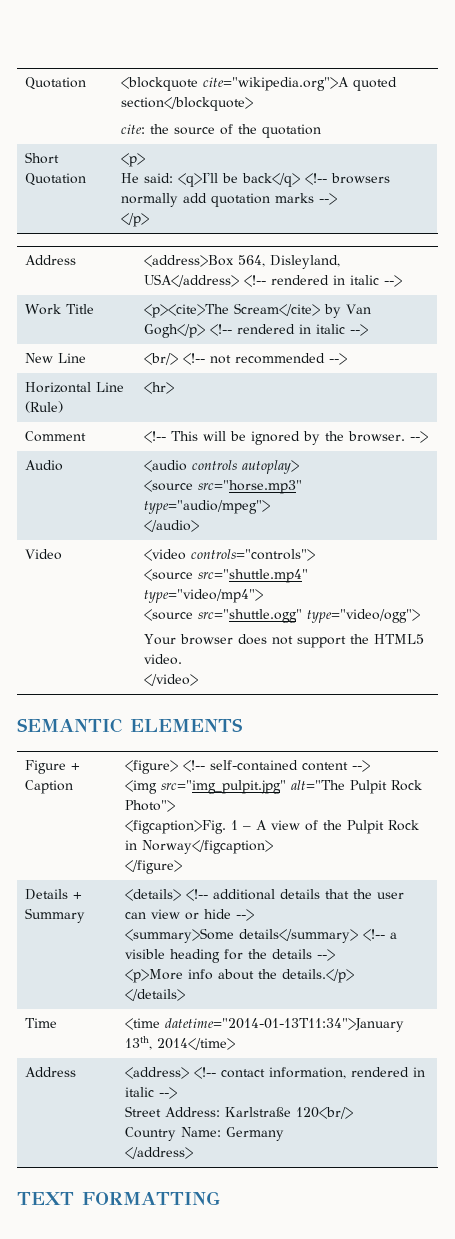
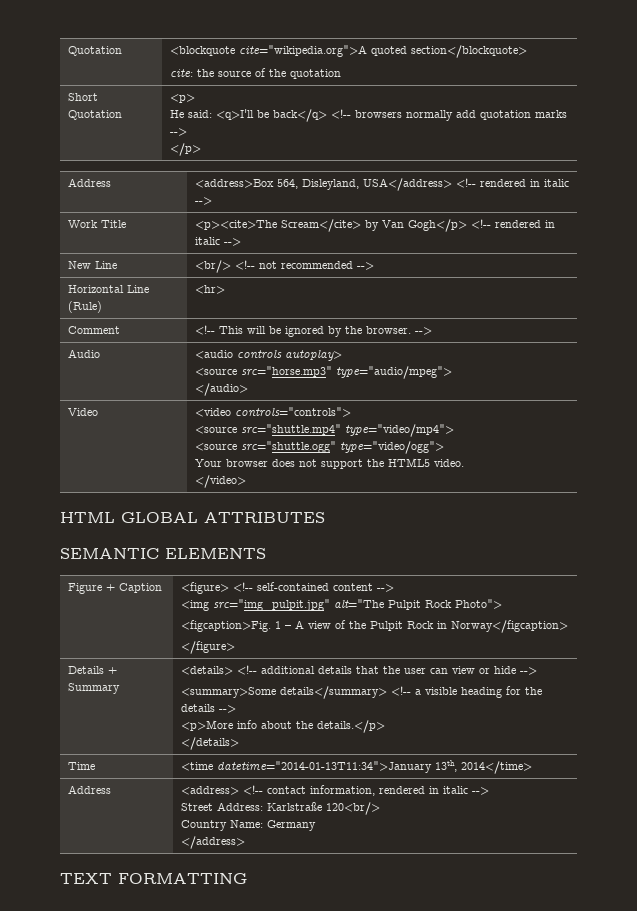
(199, 680) none -> [60,512,325,523] // HTML GLOBAL ATTRIBUTES

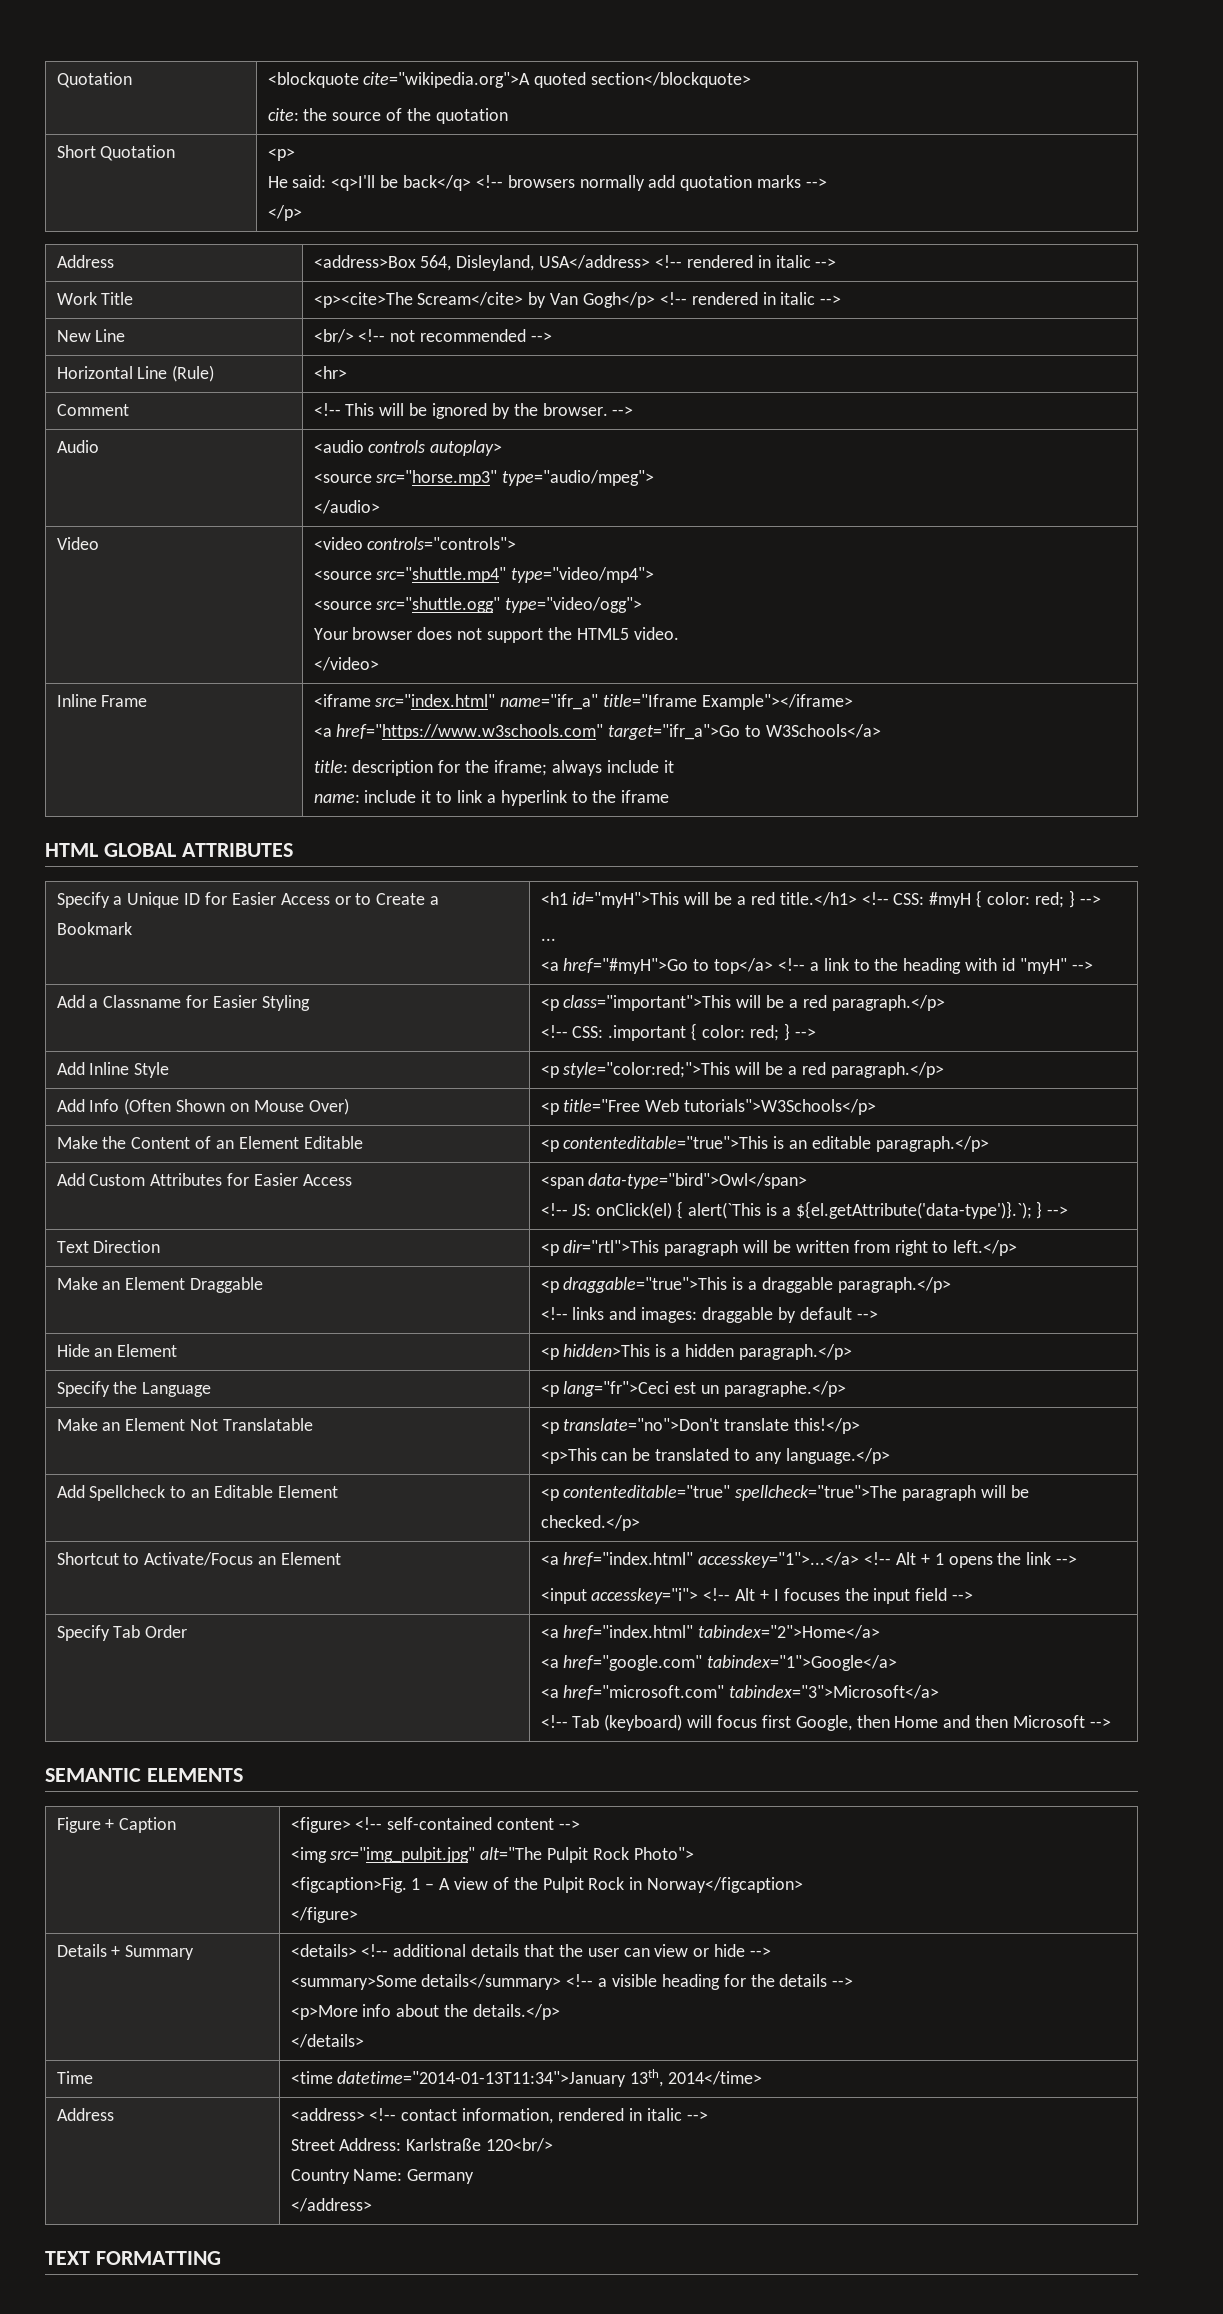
[60,512,325,523] // HTML GLOBAL ATTRIBUTES -> [56,694,148,707] [313,694,853,710] [313,724,881,740] [313,760,674,776] [313,790,670,806] [45,843,293,857] [56,892,440,908] [56,922,132,935] [540,890,1101,908] [540,938,556,941] [540,958,1093,974] [56,995,310,1011] [540,995,945,1011] [540,1023,816,1041] [56,1062,170,1078] [540,1062,944,1078] [56,1098,349,1115] [540,1099,877,1115] [56,1136,363,1149] [540,1136,989,1152] [56,1173,352,1186] [540,1173,808,1189] [540,1201,1069,1219] [56,1240,161,1253] [540,1240,1018,1256] [56,1277,264,1293] [540,1277,951,1293] [540,1307,878,1323] [56,1344,178,1357] [540,1344,852,1360] [56,1381,212,1397] [540,1381,846,1397] [56,1418,313,1431] [540,1418,861,1434] [540,1448,890,1464] [56,1485,338,1501] [540,1485,1029,1501] [540,1515,640,1531] [56,1552,341,1566] [540,1552,1078,1568] [540,1588,974,1604] [56,1625,188,1641] [540,1625,881,1640] [540,1655,898,1671] [540,1685,940,1700] [540,1714,1111,1731] // Inline Frame | <iframe src="index.html" name="ifr_a" title="Iframe Example"></iframe> // <a href="https://www.w3schools.com" target="ifr_a">Go to W3Schools</a> // title: description for the iframe; always include it // name: include it to link a hyperlink to the iframe // HTML GLOBAL ATTRIBUTES // Specify a Unique ID for Easier Access or to Create a Bookmark | <h1 id="myH">This will be a red title.</h1> <!-- CSS: #myH { color: red; } --> // ... // <a href="#myH">Go to top</a> <!-- a link to the heading with id "myH" --> // Add a Classname for Easier Styling | <p class="important">This will be a red paragraph.</p> // <!-- CSS: .important { color: red; } --> // Add Inline Style | <p style="color:red;">This will be a red paragraph.</p> // Add Info (Often Shown on Mouse Over) | <p title="Free Web tutorials">W3Schools</p> // Make the Content of an Element Editable | <p contenteditable="true">This is an editable paragraph.</p> // Add Custom Attributes for Easier Access | <span data-type="bird">Owl</span> // <!-- JS: onClick(el) { alert(`This is a ${el.getAttribute('data-type')}.`); } --> // Text Direction | <p dir="rtl">This paragraph will be written from right to left.</p> // Make an Element Draggable | <p draggable="true">This is a draggable paragraph.</p> // <!-- links and images: draggable by default --> // Hide an Element | <p hidden>This is a hidden paragraph.</p> // Specify the Language | <p lang="fr">Ceci est un paragraphe.</p> // Make an Element Not Translatable | <p translate="no">Don't translate this!</p> // <p>This can be translated to any language.</p> // Add Spellcheck to an Editable Element | <p contenteditable="true" spellcheck="true">The paragraph will be checked.</p> // Shortcut to Activate/Focus an Element | <a href="index.html" accesskey="1">...</a> <!-- Alt + 1 opens the link --> // <input accesskey="i"> <!-- Alt + I focuses the input field --> // Specify Tab Order | <a href="index.html" tabindex="2">Home</a> // <a href="google.com" tabindex="1">Google</a> // <a href="microsoft.com" tabindex="3">Microsoft</a> // <!-- Tab (keyboard) will focus first Google, then Home and then Microsoft -->

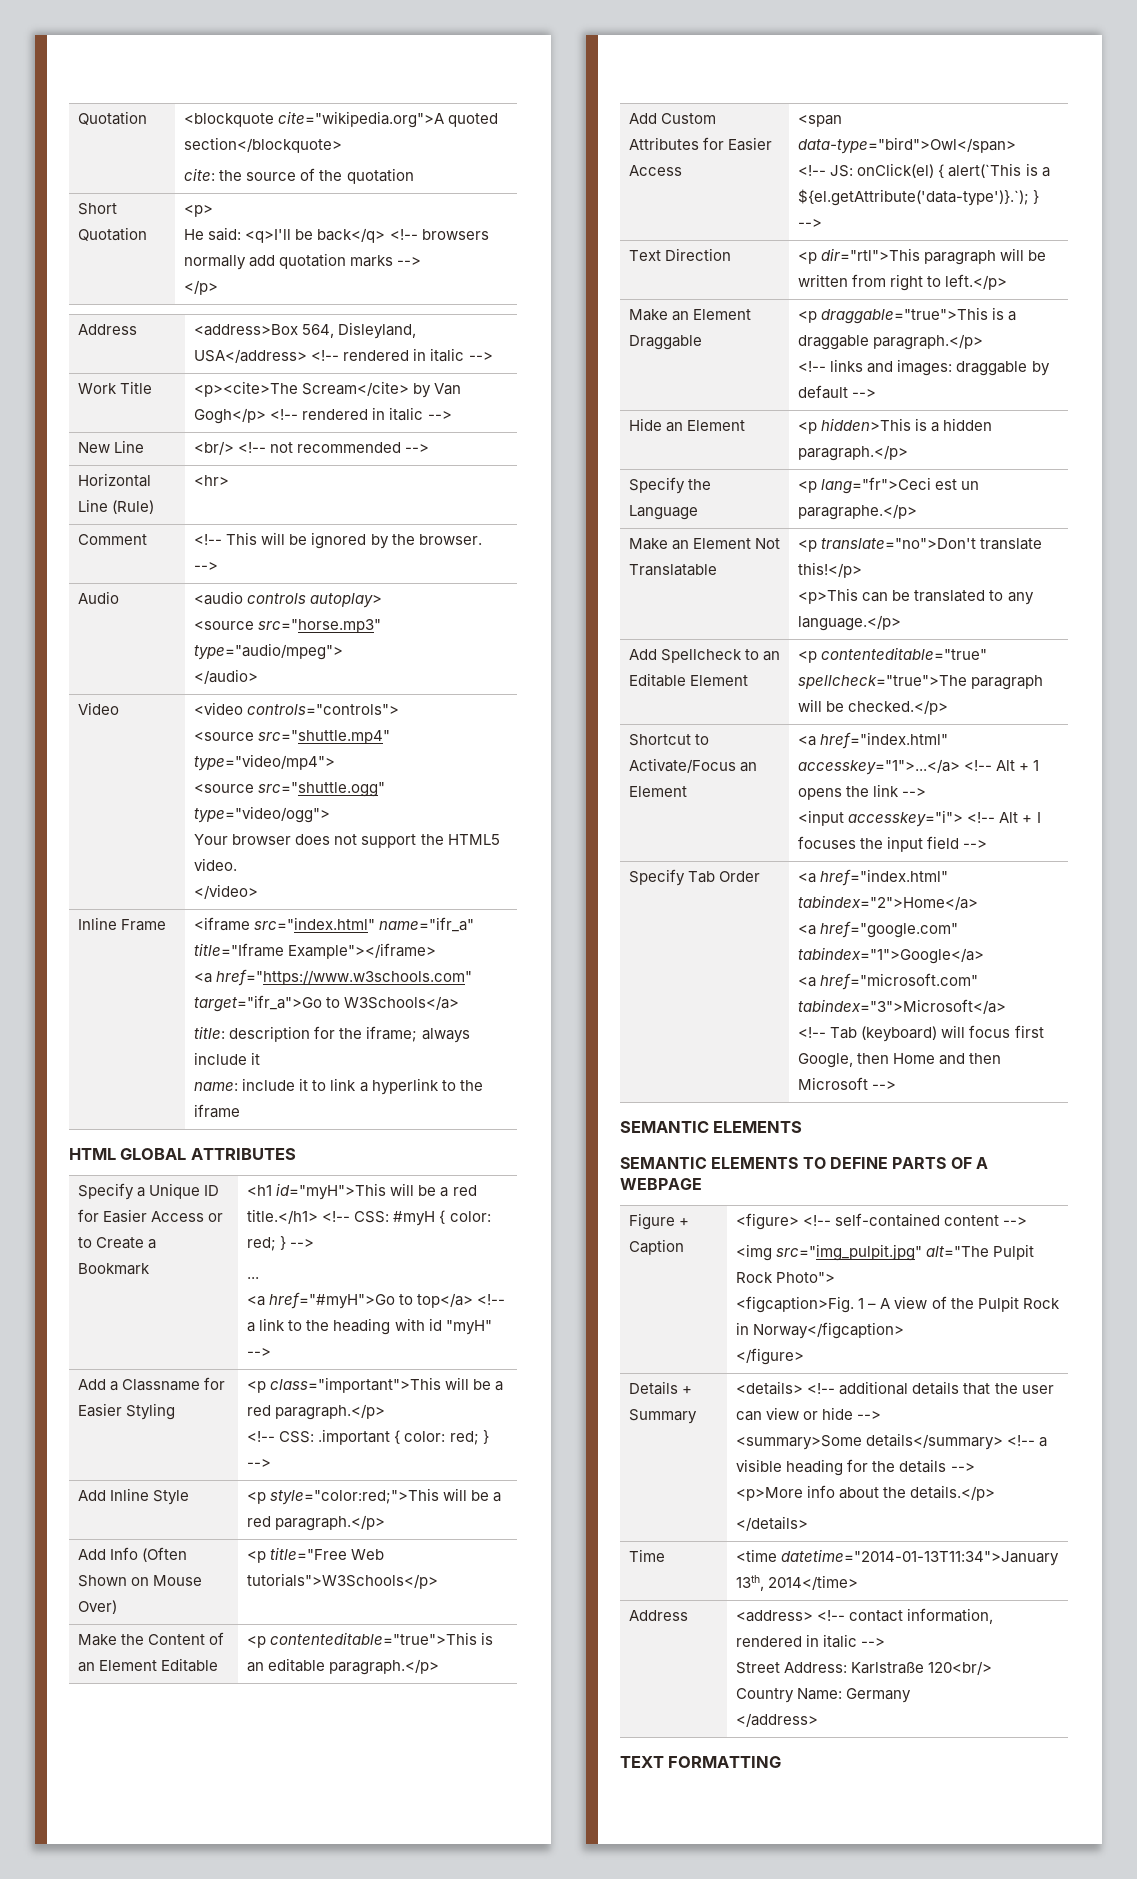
(243, 1775) none -> [620,1157,988,1169] [620,1178,702,1190] // SEMANTIC ELEMENTS TO DEFINE PARTS OF A WEBPAGE

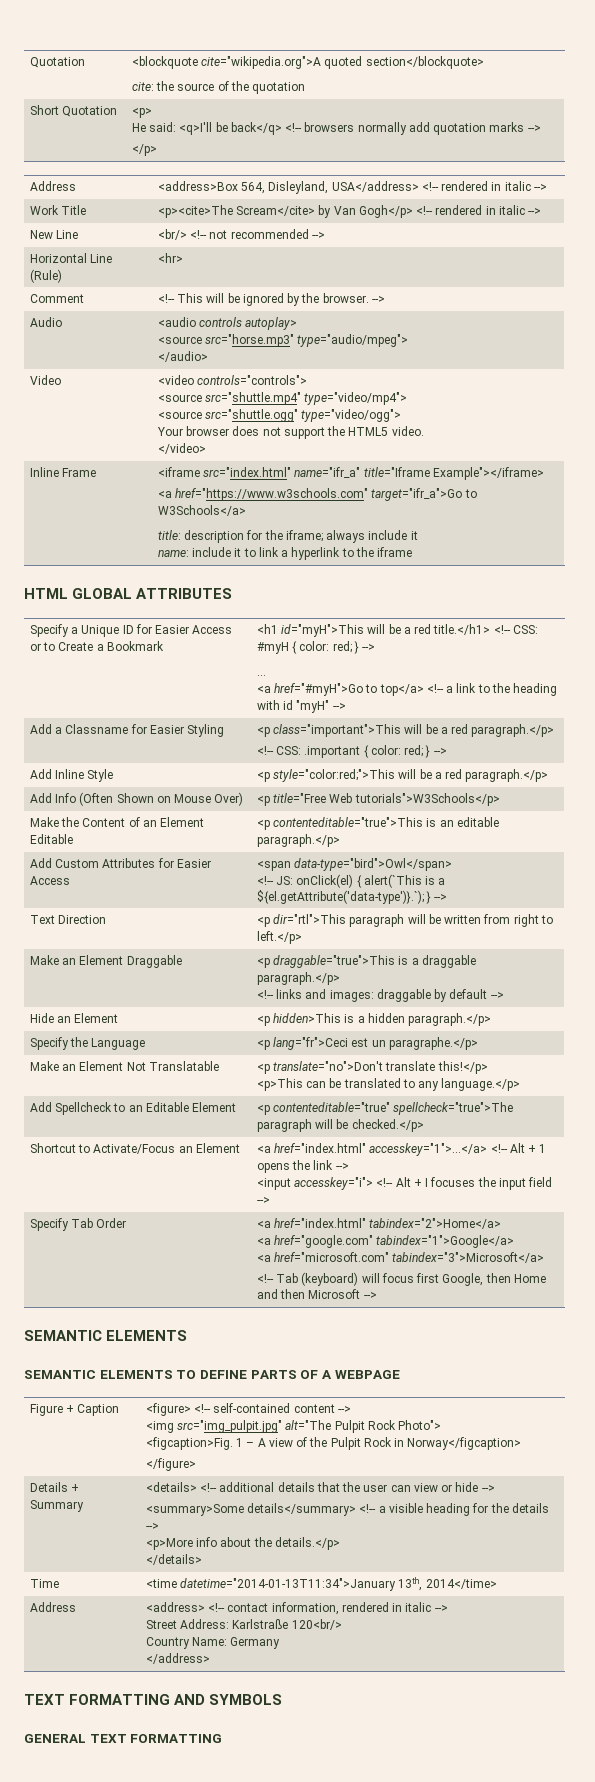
(782, 1762) none -> [174,1694,283,1705] [24,1734,223,1743] AND SYMBOLS // GENERAL TEXT FORMATTING

